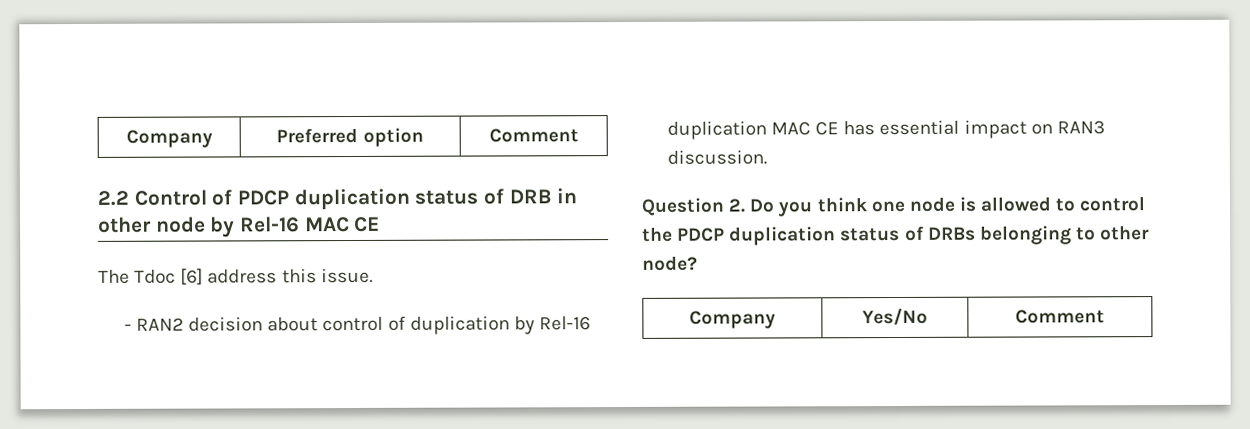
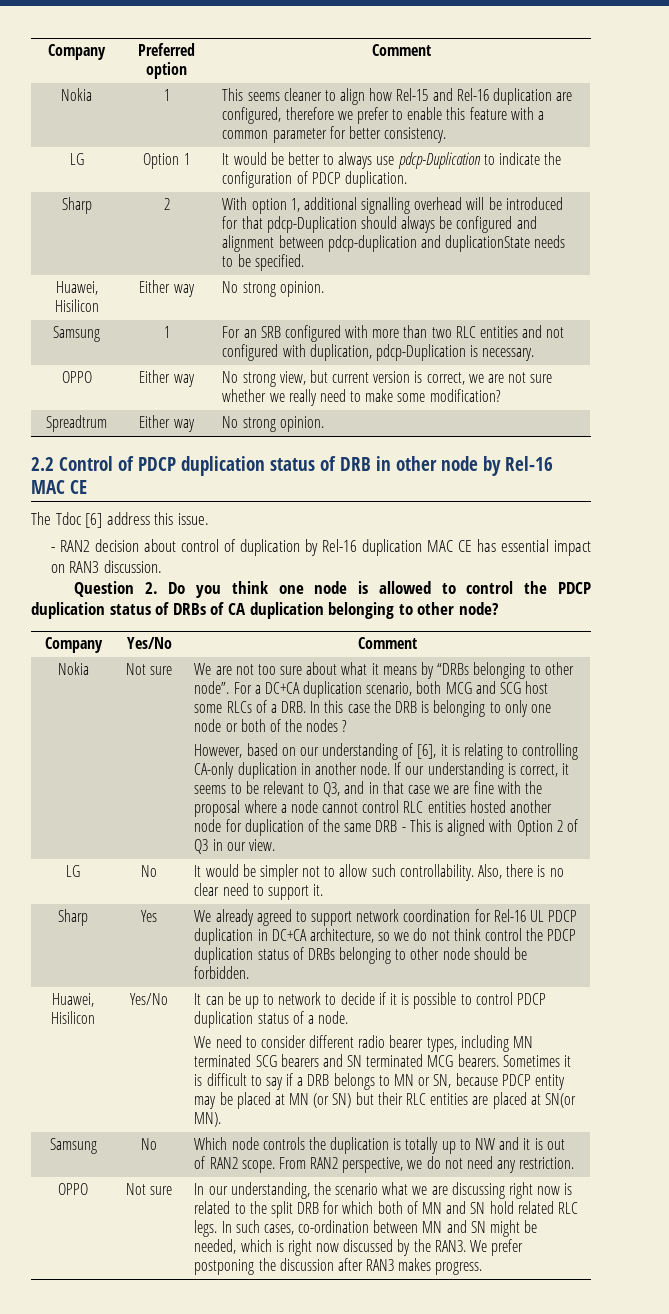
(579, 135) none -> [61,88,92,101] [163,89,170,101] [222,88,573,105] [222,107,545,124] [222,126,447,143] [69,153,84,165] [143,153,190,169] [222,152,562,169] [222,171,407,188] [61,197,92,214] [163,198,170,210] [222,197,563,214] [222,216,537,233] [222,235,566,252] [222,254,304,271] [55,281,98,295] [54,299,99,312] [139,280,195,297] [222,281,324,297] [53,326,100,342] [163,326,170,338] [222,325,565,342] [222,344,535,361] [61,371,92,383] [139,370,195,387] [222,370,553,387] [222,389,501,406] [46,415,107,432] [139,415,195,432] [222,416,324,432] // Nokia | 1 | This seems cleaner to align how Rel-15 and Rel-16 duplication are configured, therefore we prefer to enable this feature with a common parameter for better consistency. // LG | Option 1 | It would be better to always use pdcp-Duplication to indicate the configuration of PDCP duplication. // Sharp | 2 | With option 1, additional signalling overhead will be introduced for that pdcp-Duplication should always be configured and alignment between pdcp-duplication and duplicationState needs to be specified. // Huawei, Hisilicon | Either way | No strong opinion. // Samsung | 1 | For an SRB configured with more than two RLC entities and not configured with duplication, pdcp-Duplication is necessary. // OPPO | Either way | No strong view, but current version is correct, we are not sure whether we really need to make some modification? // Spreadtrum | Either way | No strong opinion.
(976, 233) none -> [210,602,324,619] of CA duplication
(1105, 316) none -> [57,662,89,675] [125,663,173,675] [194,662,574,679] [194,681,549,698] [194,700,551,717] [194,719,348,732] [194,743,579,760] [194,762,570,779] [194,781,542,797] [194,800,553,817] [194,819,578,836] [194,839,275,854] [66,865,80,877] [141,865,157,877] [194,864,564,881] [194,883,324,900] [58,909,88,926] [141,910,157,922] [194,909,578,926] [194,928,577,945] [194,947,528,964] [194,966,250,979] [52,993,94,1007] [51,1011,95,1024] [130,993,168,1005] [194,992,546,1009] [194,1011,349,1028] [194,1035,534,1052] [194,1054,572,1067] [194,1073,565,1090] [194,1092,576,1109] [194,1112,222,1127] [49,1138,97,1154] [141,1138,157,1150] [194,1137,565,1154] [194,1156,575,1173] [58,1183,88,1195] [125,1183,173,1195] [194,1182,573,1199] [194,1201,578,1218] [194,1220,538,1237] [194,1239,524,1256] [194,1258,483,1275] // Nokia | Not sure | We are not too sure about what it means by “DRBs belonging to other node”. For a DC+CA duplication scenario, both MCG and SCG host some RLCs of a DRB. In this case the DRB is belonging to only one node or both of the nodes ? // However, based on our understanding of [6], it is relating to controlling CA-only duplication in another node. If our understanding is correct, it seems to be relevant to Q3, and in that case we are fine with the proposal where a node cannot control RLC entities hosted another node for duplication of the same DRB - This is aligned with Option 2 of Q3 in our view. // LG | No | It would be simpler not to allow such controllability. Also, there is no clear need to support it. // Sharp | Yes | We already agreed to support network coordination for Rel-16 UL PDCP duplication in DC+CA architecture, so we do not think control the PDCP duplication status of DRBs belonging to other node should be forbidden. // Huawei, Hisilicon | Yes/No | It can be up to network to decide if it is possible to control PDCP duplication status of a node. // We need to consider different radio bearer types, including MN terminated SCG bearers and SN terminated MCG bearers. Sometimes it is difficult to say if a DRB belongs to MN or SN, because PDCP entity may be placed at MN (or SN) but their RLC entities are placed at SN(or MN). // Samsung | No | Which node controls the duplication is totally up to NW and it is out of RAN2 scope. From RAN2 perspective, we do not need any restriction. // OPPO | Not sure | In our understanding, the scenario what we are discussing right now is related to the split DRB for which both of MN and SN hold related RLC legs. In such cases, co-ordination between MN and SN might be needed, which is right now discussed by the RAN3. We prefer postponing the discussion after RAN3 makes progress.

